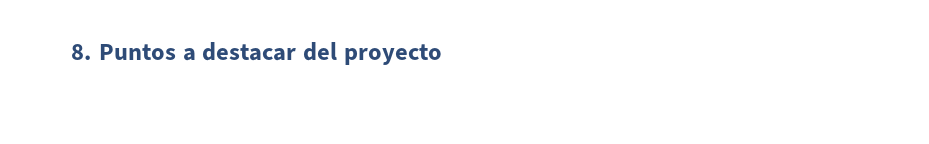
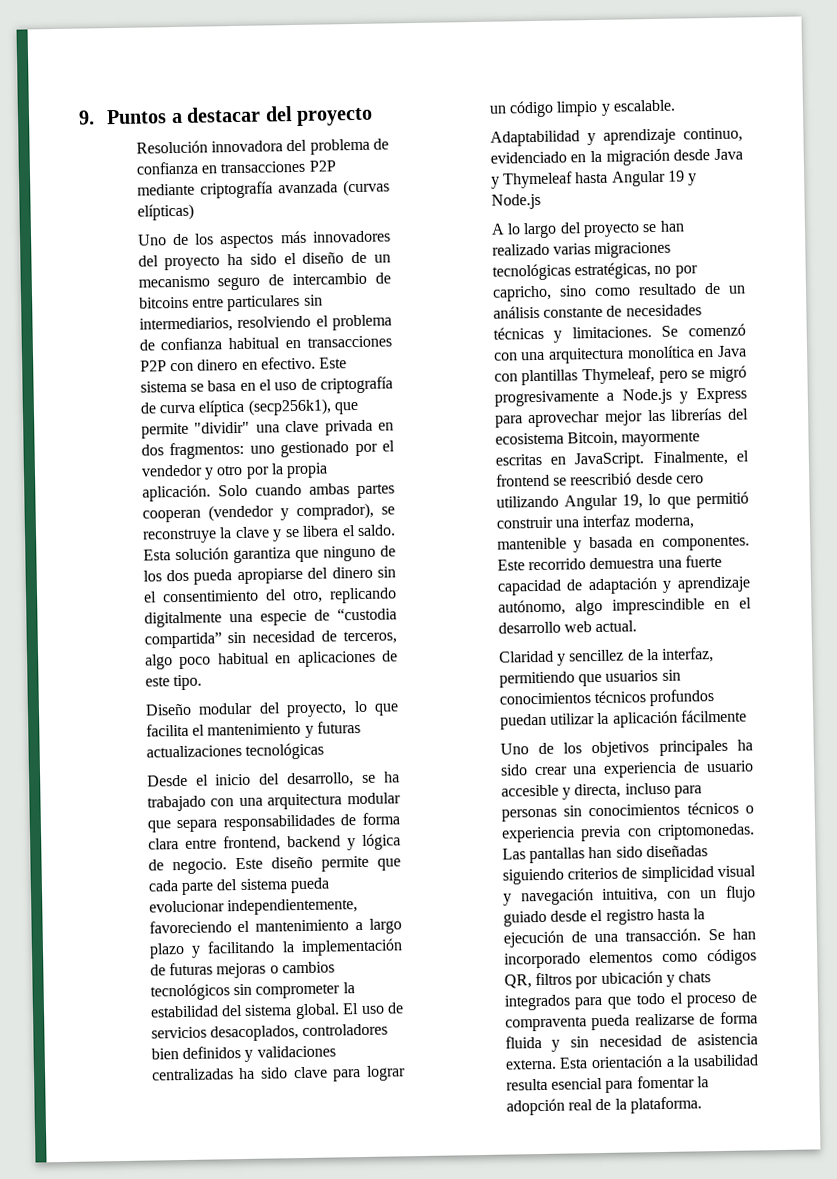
[71,44,91,60] 8. -> [78,110,95,125] 9.
(442, 54) none -> [135,138,389,155] [135,160,336,175] [136,179,391,199] [136,203,194,221] [137,230,391,249] [137,251,391,271] [137,272,391,291] [138,294,323,312] [138,314,392,333] [138,335,392,351] [139,356,348,372] [139,376,393,394] [139,398,359,417] [140,419,394,439] [140,440,396,460] [140,462,329,480] [141,483,395,502] [141,502,395,523] [141,524,396,544] [142,545,396,564] [142,566,397,585] [142,587,397,604] [143,607,397,628] [143,630,397,649] [144,650,398,670] [144,674,202,691] [144,700,400,718] [145,720,361,738] [145,742,324,760] [146,771,400,788] [146,792,401,812] [146,812,400,833] [147,833,401,852] [147,855,401,875] [147,877,330,896] [148,898,358,916] [148,918,402,934] [148,938,403,959] [149,961,335,979] [149,982,355,1001] [149,1002,404,1020] [150,1023,389,1042] [150,1045,336,1062] [151,1065,406,1082] [488,99,676,118] [489,127,743,147] [489,148,743,166] [490,170,698,189] [490,193,541,210] [490,220,685,239] [491,241,672,259] [491,262,698,281] [491,282,746,302] [492,304,702,319] [492,323,746,343] [493,345,747,364] [493,365,747,386] [493,387,747,407] [494,407,749,428] [494,431,701,447] [494,450,749,469] [495,472,704,487] [495,491,749,511] [495,514,695,530] [496,535,750,553] [496,554,722,571] [496,576,751,596] [497,597,752,616] [497,620,638,634] [498,647,715,666] [498,669,681,688] [498,689,715,707] [499,709,747,730] [499,739,753,758] [499,760,754,778] [500,782,702,800] [500,801,754,822] [501,823,755,843] [501,845,708,864] [501,865,756,885] [502,885,756,906] [502,908,706,927] [502,928,756,948] [503,948,757,969] [503,970,712,989] [503,991,757,1011] [504,1011,758,1032] [504,1033,758,1052] [504,1054,759,1070] [505,1075,709,1093] [505,1096,702,1116] // Resolución innovadora del problema de confianza en transacciones P2P mediante criptografía avanzada (curvas elípticas) // Uno de los aspectos más innovadores del proyecto ha sido el diseño de un mecanismo seguro de intercambio de bitcoins entre particulares sin intermediarios, resolviendo el problema de confianza habitual en transacciones P2P con dinero en efectivo. Este sistema se basa en el uso de criptografía de curva elíptica (secp256k1), que permite "dividir" una clave privada en dos fragmentos: uno gestionado por el vendedor y otro por la propia aplicación. Solo cuando ambas partes cooperan (vendedor y comprador), se reconstruye la clave y se libera el saldo. Esta solución garantiza que ninguno de los dos pueda apropiarse del dinero sin el consentimiento del otro, replicando digitalmente una especie de “custodia compartida” sin necesidad de terceros, algo poco habitual en aplicaciones de este tipo. // Diseño modular del proyecto, lo que facilita el mantenimiento y futuras actualizaciones tecnológicas // Desde el inicio del desarrollo, se ha trabajado con una arquitectura modular que separa responsabilidades de forma clara entre frontend, backend y lógica de negocio. Este diseño permite que cada parte del sistema pueda evolucionar independientemente, favoreciendo el mantenimiento a largo plazo y facilitando la implementación de futuras mejoras o cambios tecnológicos sin comprometer la estabilidad del sistema global. El uso de servicios desacoplados, controladores bien definidos y validaciones centralizadas ha sido clave para lograr un código limpio y escalable. // Adaptabilidad y aprendizaje continuo, evidenciado en la migración desde Java y Thymeleaf hasta Angular 19 y Node.js // A lo largo del proyecto se han realizado varias migraciones tecnológicas estratégicas, no por capricho, sino como resultado de un análisis constante de necesidades técnicas y limitaciones. Se comenzó con una arquitectura monolítica en Java con plantillas Thymeleaf, pero se migró progresivamente a Node.js y Express para aprovechar mejor las librerías del ecosistema Bitcoin, mayormente escritas en JavaScript. Finalmente, el frontend se reescribió desde cero utilizando Angular 19, lo que permitió construir una interfaz moderna, mantenible y basada en componentes. Este recorrido demuestra una fuerte capacidad de adaptación y aprendizaje autónomo, algo imprescindible en el desarrollo web actual. // Claridad y sencillez de la interfaz, permitiendo que usuarios sin conocimientos técnicos profundos puedan utilizar la aplicación fácilmente // Uno de los objetivos principales ha sido crear una experiencia de usuario accesible y directa, incluso para personas sin conocimientos técnicos o experiencia previa con criptomonedas. Las pantallas han sido diseñadas siguiendo criterios de simplicidad visual y navegación intuitiva, con un flujo guiado desde el registro hasta la ejecución de una transacción. Se han incorporado elementos como códigos QR, filtros por ubicación y chats integrados para que todo el proceso de compraventa pueda realizarse de forma fluida y sin necesidad de asistencia externa. Esta orientación a la usabilidad resulta esencial para fomentar la adopción real de la plataforma.

